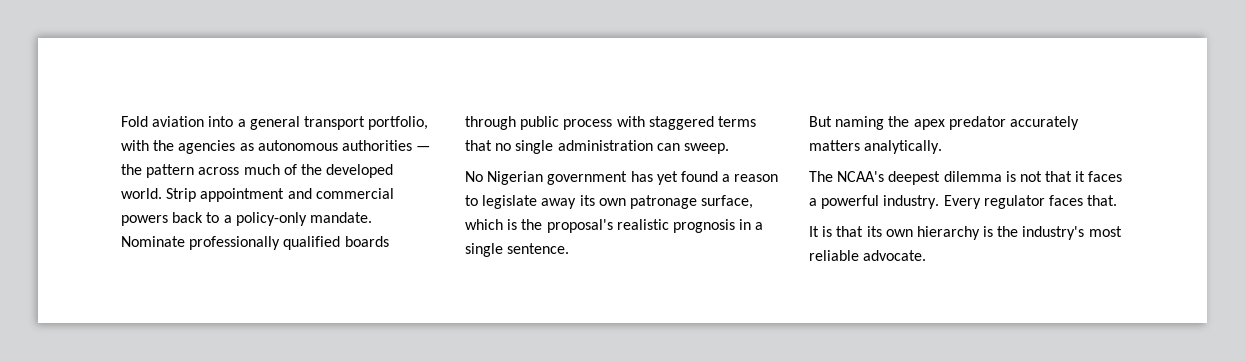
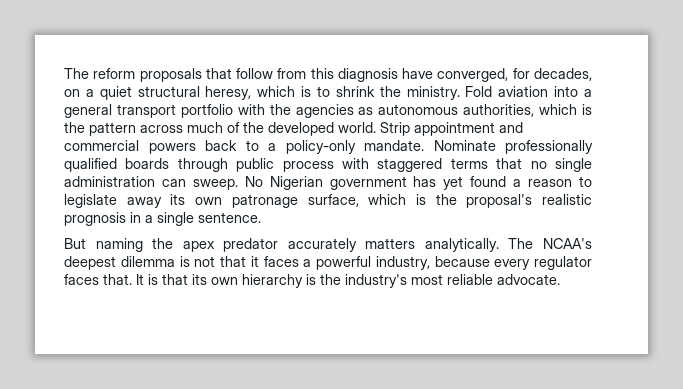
(121, 121) none -> [64,68,592,82] [64,86,460,100] The reform proposals that follow from this diagnosis have converged, for decades, on a quiet structural heresy, which is to shrink the ministry.
[368,116,429,130] portfolio, -> [180,104,233,118] portfolio
[341,140,431,151] authorities — -> [463,104,592,117] authorities, which is
(729, 148) // -> (238, 184) none
(943, 147) // -> (499, 245) none
[883,195,981,209] industry. Every -> [375,256,531,270] industry, because every
(1118, 200) // -> (132, 279) none

